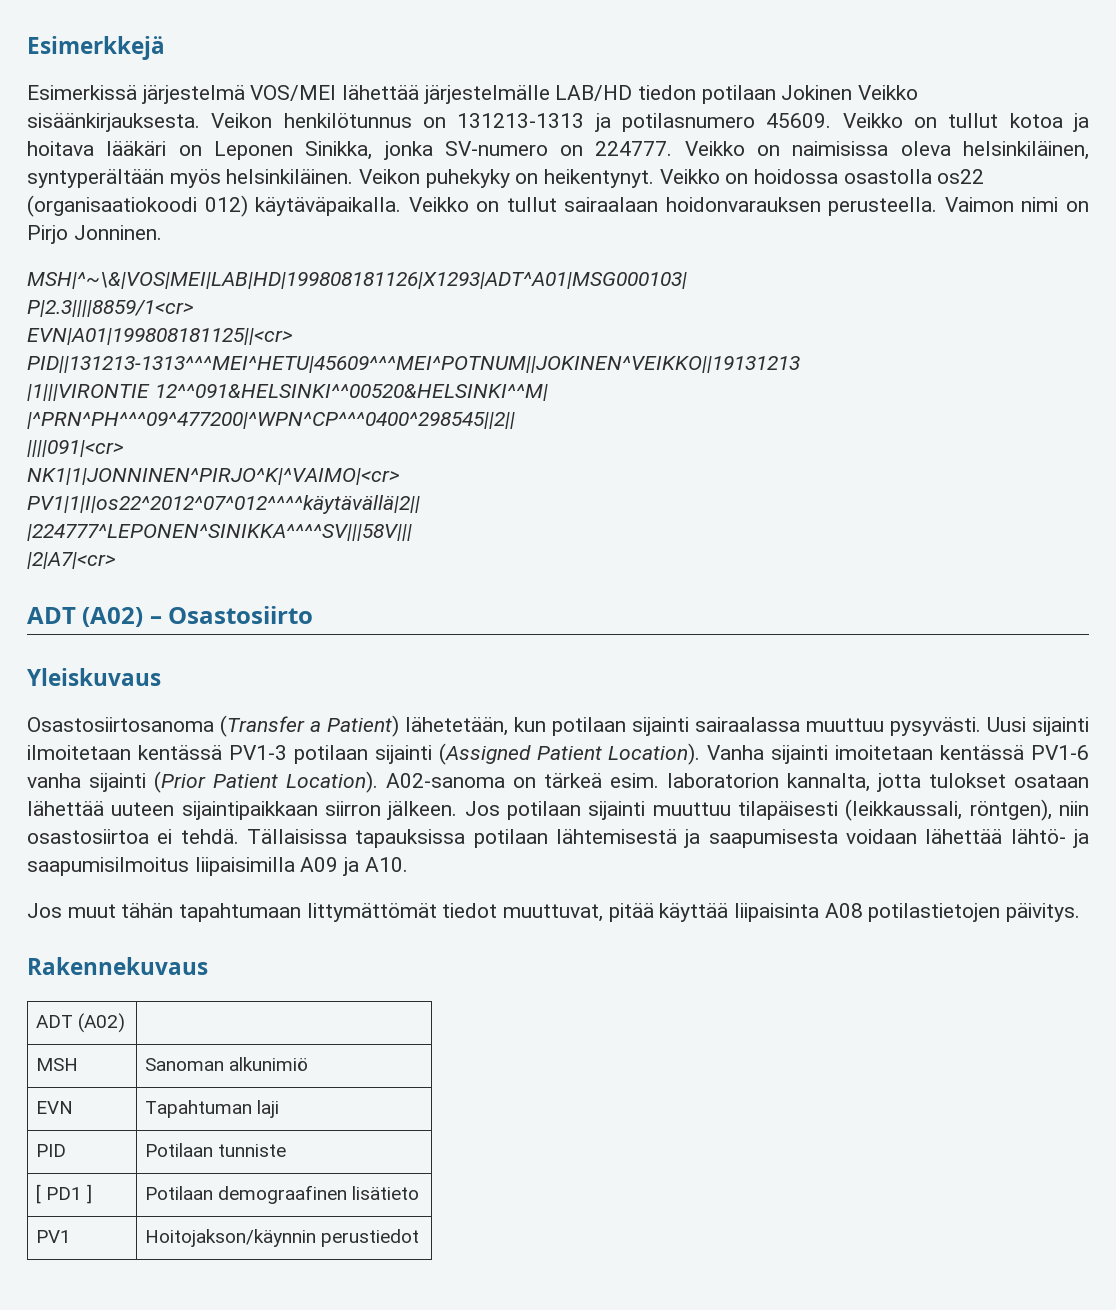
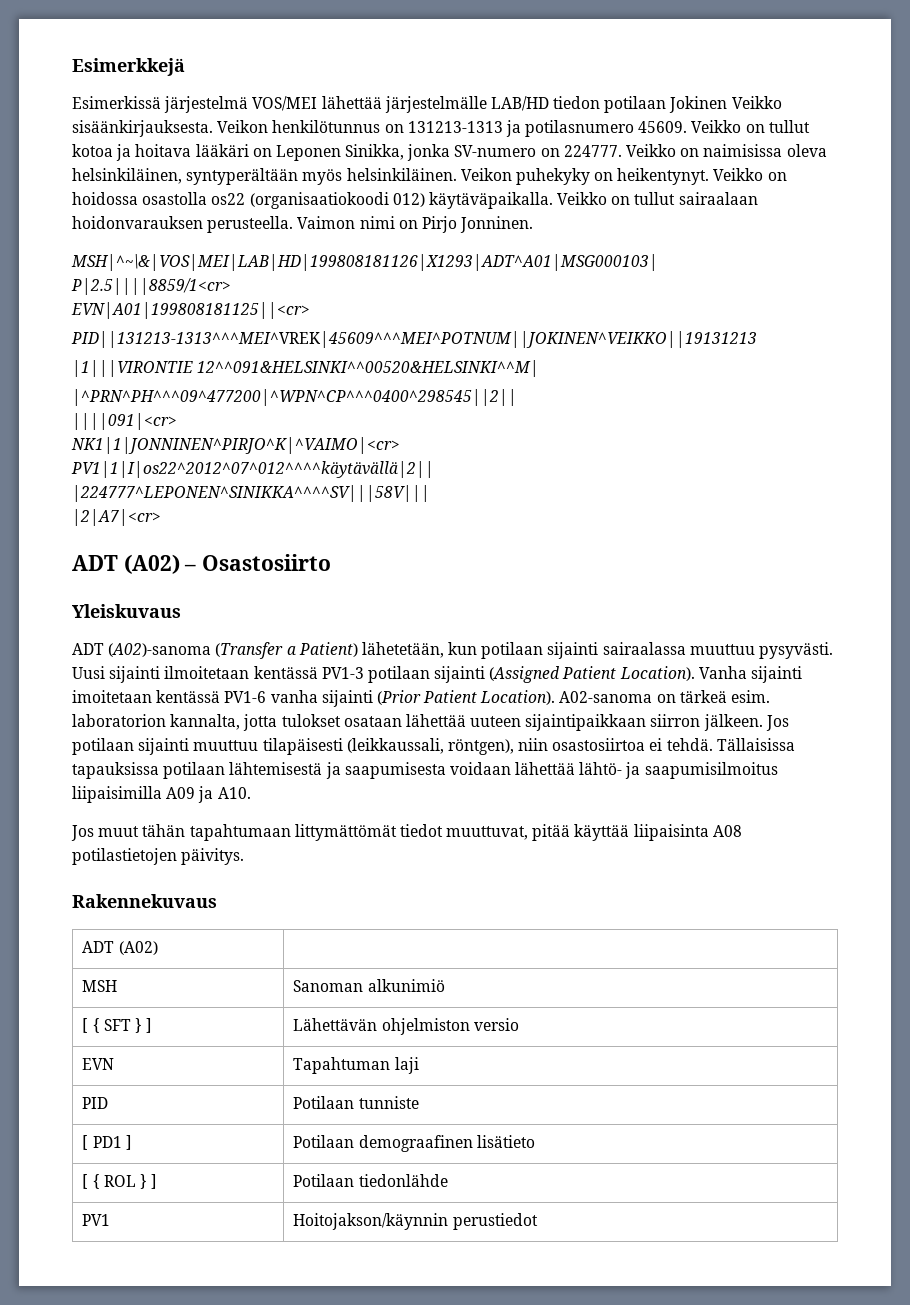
[27,300,194,317] P|2.3||||8859/1<cr> -> [71,278,231,295] P|2.5||||8859/1<cr>
[27,356,800,373] PID||131213-1313^^^MEI^HETU|45609^^^MEI^POTNUM||JOKINEN^VEIKKO||19131213 -> [71,331,757,348] PID||131213-1313^^^MEI^VREK|45609^^^MEI^POTNUM||JOKINEN^VEIKKO||19131213
[27,717,214,732] Osastosiirtosanoma -> [72,643,212,657] ADT (A02)-sanoma
(308, 1064) none -> [82,1018,153,1033] [293,1018,519,1035] // [ { SFT } ] | Lähettävän ohjelmiston versio
(419, 1193) none -> [82,1174,158,1189] [293,1174,448,1187] // [ { ROL } ] | Potilaan tiedonlähde

